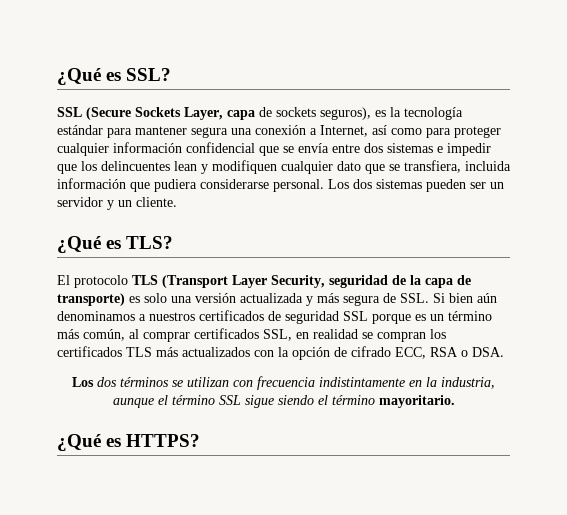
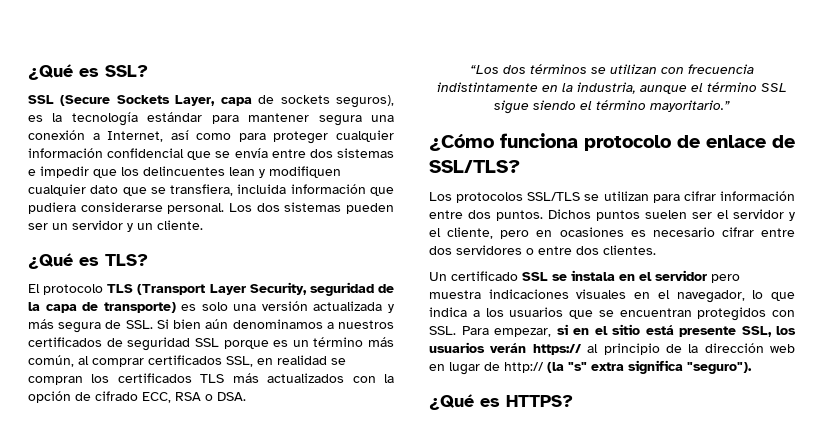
[72,377,94,387] Los -> [470,65,499,74] “Los
[378,395,455,408] mayoritario. -> [650,100,730,112] [429,133,795,151] [429,160,520,173] [429,191,795,203] [429,209,795,221] [429,227,795,239] [429,245,656,255] [429,270,740,283] [429,289,795,303] [429,307,795,321] [429,324,796,337] [429,342,795,355] [429,360,752,375] mayoritario.” // ¿Cómo funciona protocolo de enlace de SSL/TLS? // Los protocolos SSL/TLS se utilizan para cifrar información entre dos puntos. Dichos puntos suelen ser el servidor y el cliente, pero en ocasiones es necesario cifrar entre dos servidores o entre dos clientes. // Un certificado SSL se instala en el servidor pero muestra indicaciones visuales en el navegador, lo que indica a los usuarios que se encuentran protegidos con SSL. Para empezar, si en el sitio está presente SSL, los usuarios verán https:// al principio de la dirección web en lugar de http:// (la "s" extra significa "seguro").

